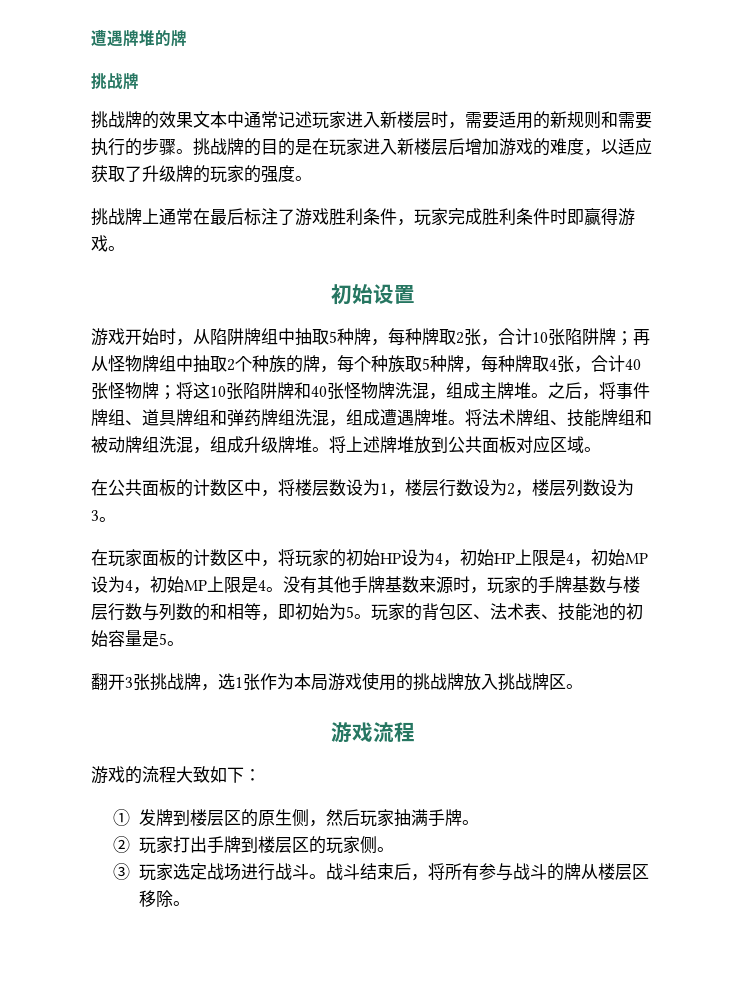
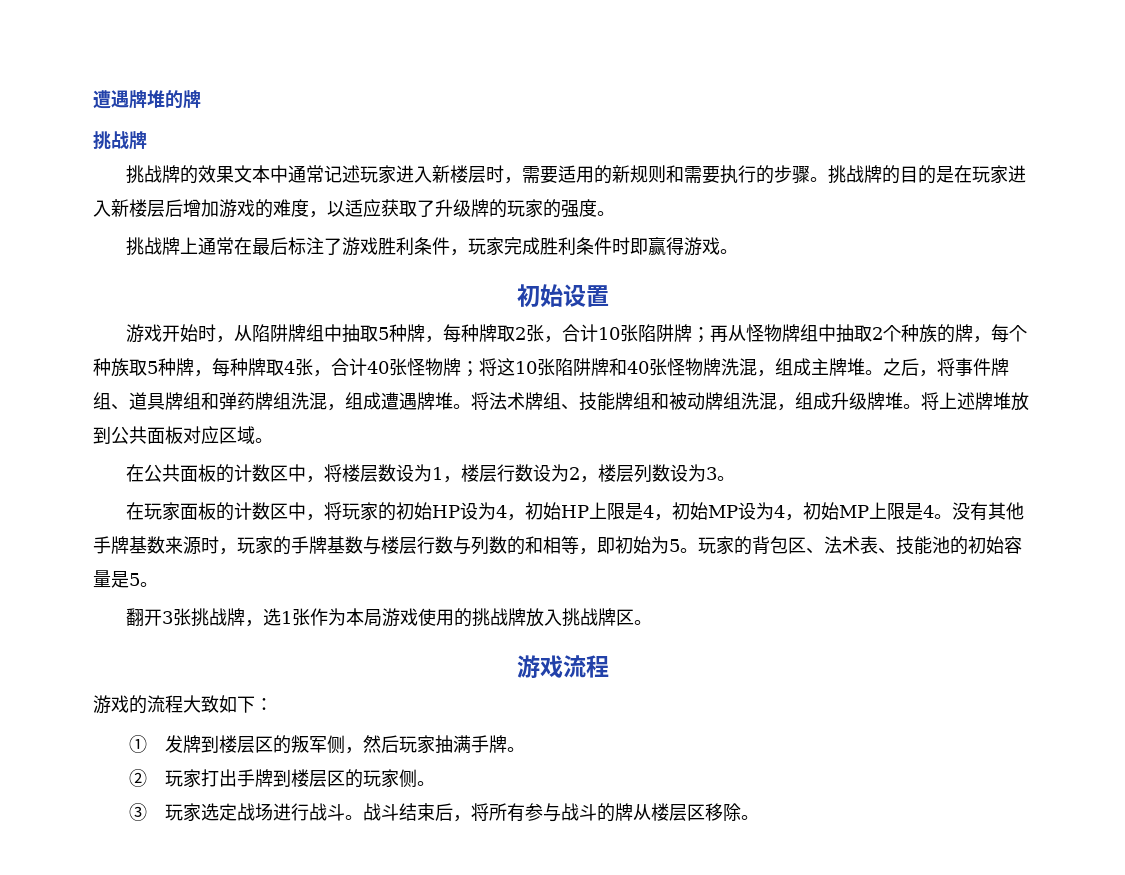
[257,809,292,826] 原生 -> [290,735,327,753] 叛军

